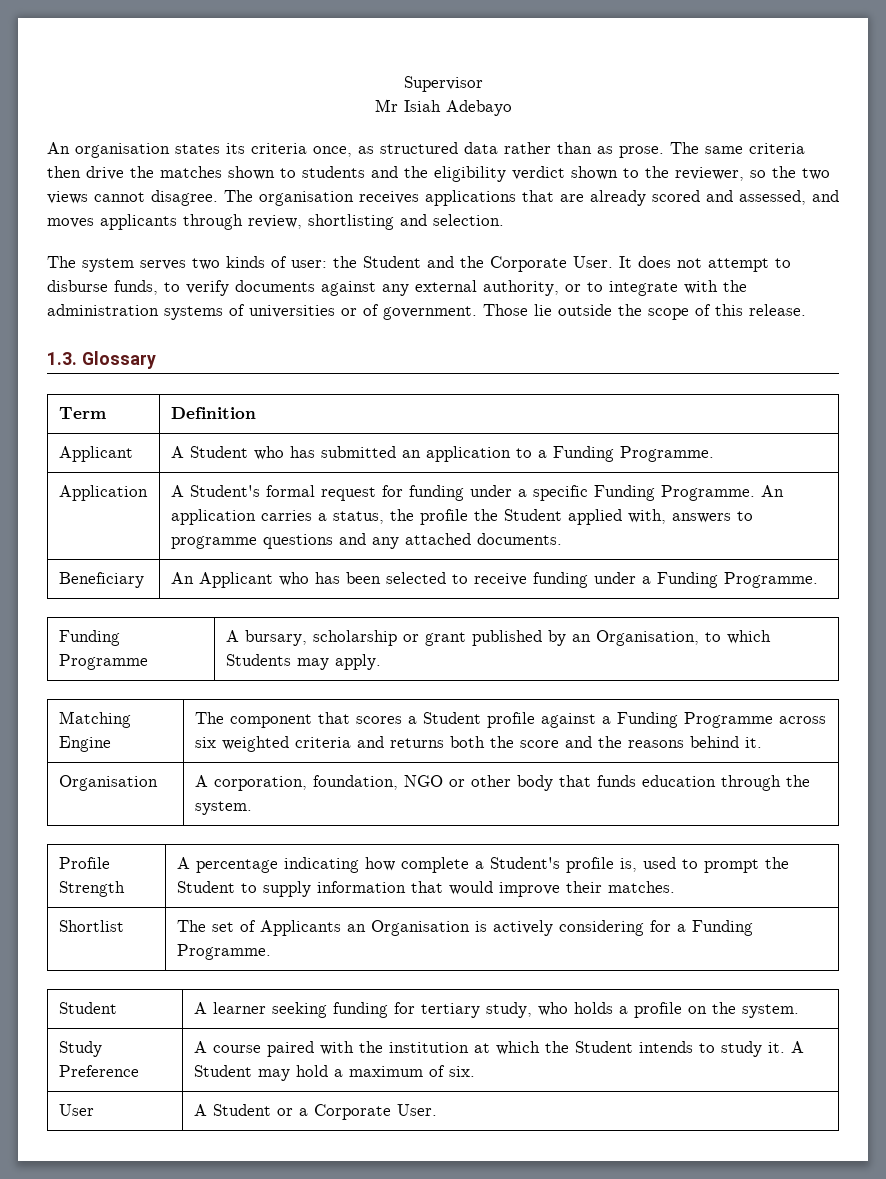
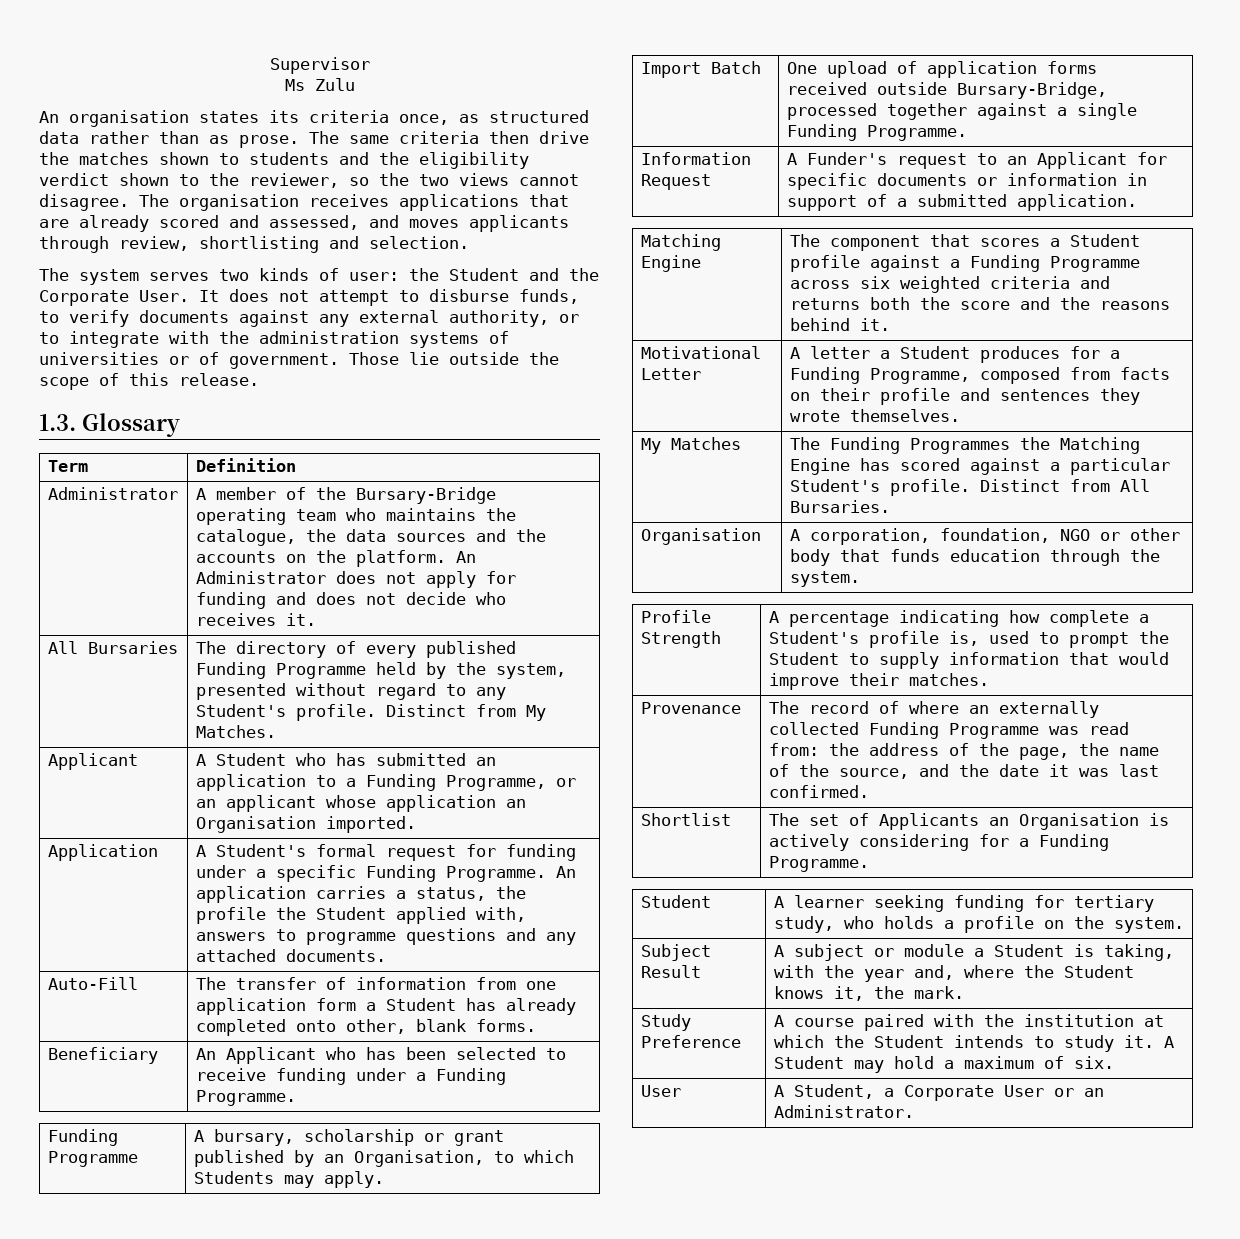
[374,99,512,116] Mr Isiah Adebayo -> [284,78,355,91] Ms Zulu
(256, 413) none -> [47,487,178,500] [195,487,496,504] [195,508,516,525] [195,529,546,546] [195,550,476,567] [195,571,516,588] [195,592,506,609] [195,613,316,626] [47,641,178,654] [195,641,516,658] [195,662,566,679] [195,683,506,700] [195,704,546,721] [195,725,276,738] // Administrator | A member of the Bursary-Bridge operating team who maintains the catalogue, the data sources and the accounts on the platform. An Administrator does not apply for funding and does not decide who receives it. // All Bursaries | The directory of every published Funding Programme held by the system, presented without regard to any Student's profile. Distinct from My Matches.
[619,446,714,462] Programme. -> [445,775,576,791] [195,795,526,812] [195,816,416,833] Programme, or an applicant whose application an Organisation imported.
(562, 539) none -> [47,977,138,990] [195,977,556,990] [195,998,576,1015] [195,1019,536,1036] // Auto-Fill | The transfer of information from one application form a Student has already completed onto other, blank forms.
(381, 662) none -> [640,61,761,78] [786,61,1097,78] [786,82,1107,99] [786,103,1137,120] [786,124,967,141] [640,152,751,165] [640,174,711,190] [786,152,1167,169] [786,173,1147,190] [786,194,1137,211] // Import Batch | One upload of application forms received outside Bursary-Bridge, processed together against a single Funding Programme. // Information Request | A Funder's request to an Applicant for specific documents or information in support of a submitted application.
(762, 742) none -> [640,346,761,359] [640,368,701,380] [789,346,1120,363] [789,367,1170,384] [789,388,1140,405] [789,409,960,422] [640,437,741,454] [789,437,1140,454] [789,458,1170,475] [789,479,1150,496] [789,500,890,513] // Motivational Letter | A letter a Student produces for a Funding Programme, composed from facts on their profile and sentences they wrote themselves. // My Matches | The Funding Programmes the Matching Engine has scored against a particular Student's profile. Distinct from All Bursaries.
(675, 887) none -> [640,702,741,714] [768,701,1099,718] [768,722,1129,739] [768,743,1159,760] [768,764,1159,779] [768,785,869,798] // Provenance | The record of where an externally collected Funding Programme was read from: the address of the page, the name of the source, and the date it was last confirmed.
(799, 1011) none -> [640,944,711,961] [640,965,701,978] [773,944,1174,961] [773,965,1134,982] [773,986,964,1001] // Subject Result | A subject or module a Student is taking, with the year and, where the Student knows it, the mark.
[212,1104,437,1120] Student or a Corporate User. -> [793,1084,1104,1101] [773,1105,914,1118] Student, a Corporate User or an Administrator.

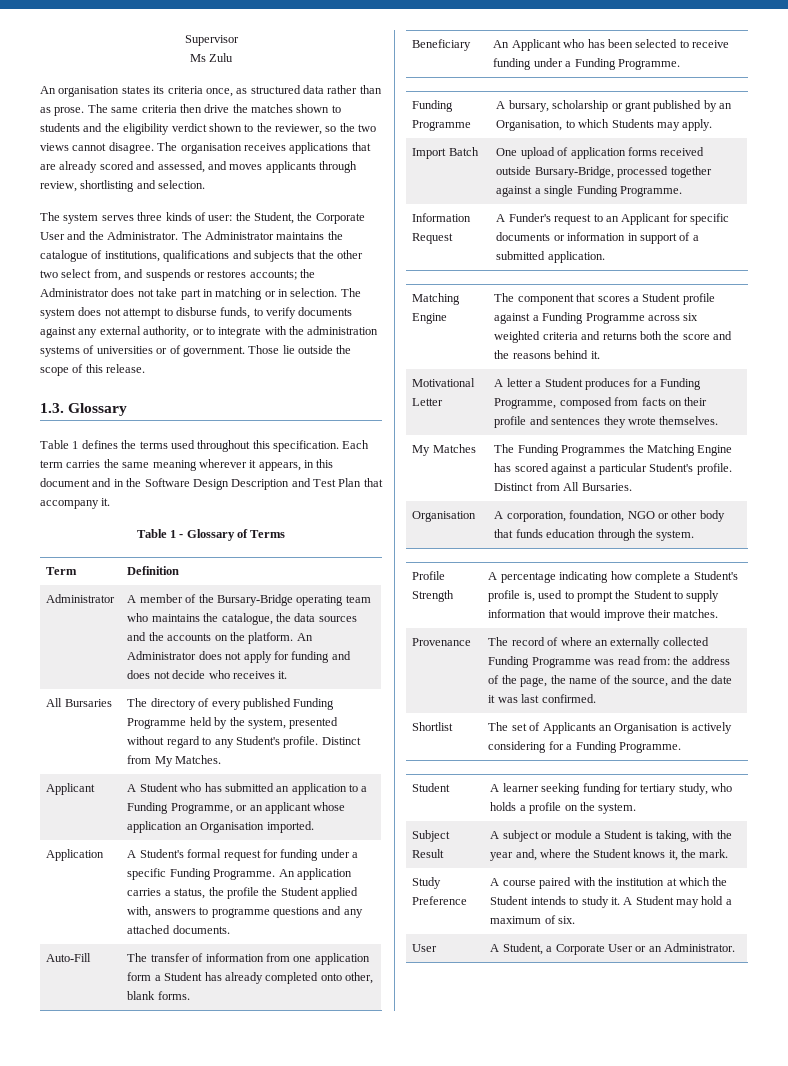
[219,269,249,281] two -> [137,212,163,221] three
[449,268,599,281] [39,290,219,306] Student and the Corporate User. It -> [254,212,365,224] [40,231,343,240] [40,250,363,262] [40,269,315,281] [40,288,361,300] [40,308,75,319] Student, the Corporate User and the Administrator. The Administrator maintains the catalogue of institutions, qualifications and subjects that the other two select from, and suspends or restores accounts; the Administrator does not take part in matching or in selection. The system
(180, 425) none -> [40,440,370,452] [40,459,334,471] [40,478,383,490] [40,498,111,509] [136,529,286,541] // Table 1 defines the terms used throughout this specification. Each term carries the same meaning wherever it appears, in this document and in the Software Design Description and Test Plan that accompany it. // Table 1 - Glossary of Terms

